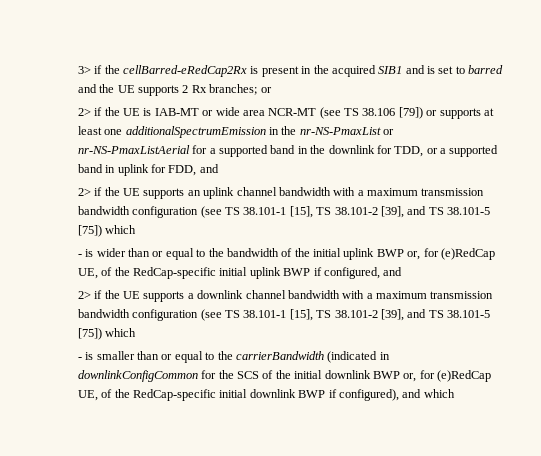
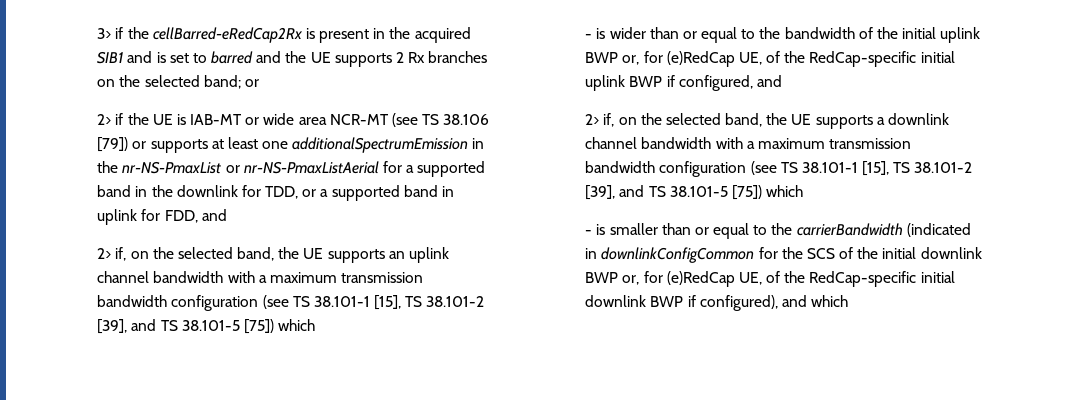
[209,84,258,95] branches; -> [428,51,488,63] [97,75,241,89] branches on the selected band;
[94,187,103,196] if -> [115,247,275,261] if, on the selected band,
[94,290,103,299] if -> [603,113,763,127] if, on the selected band,

